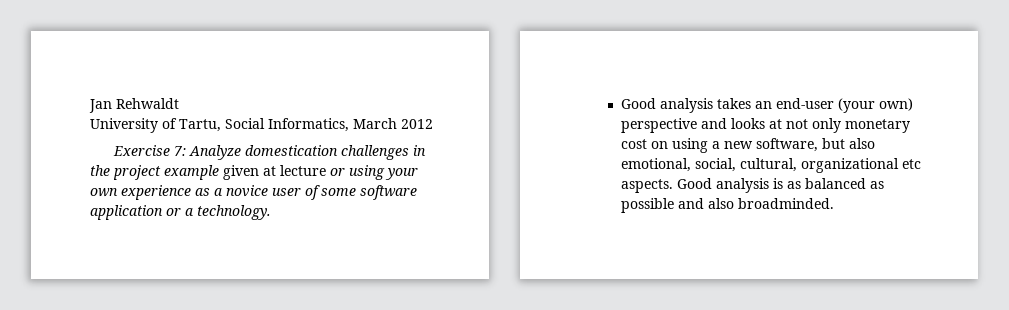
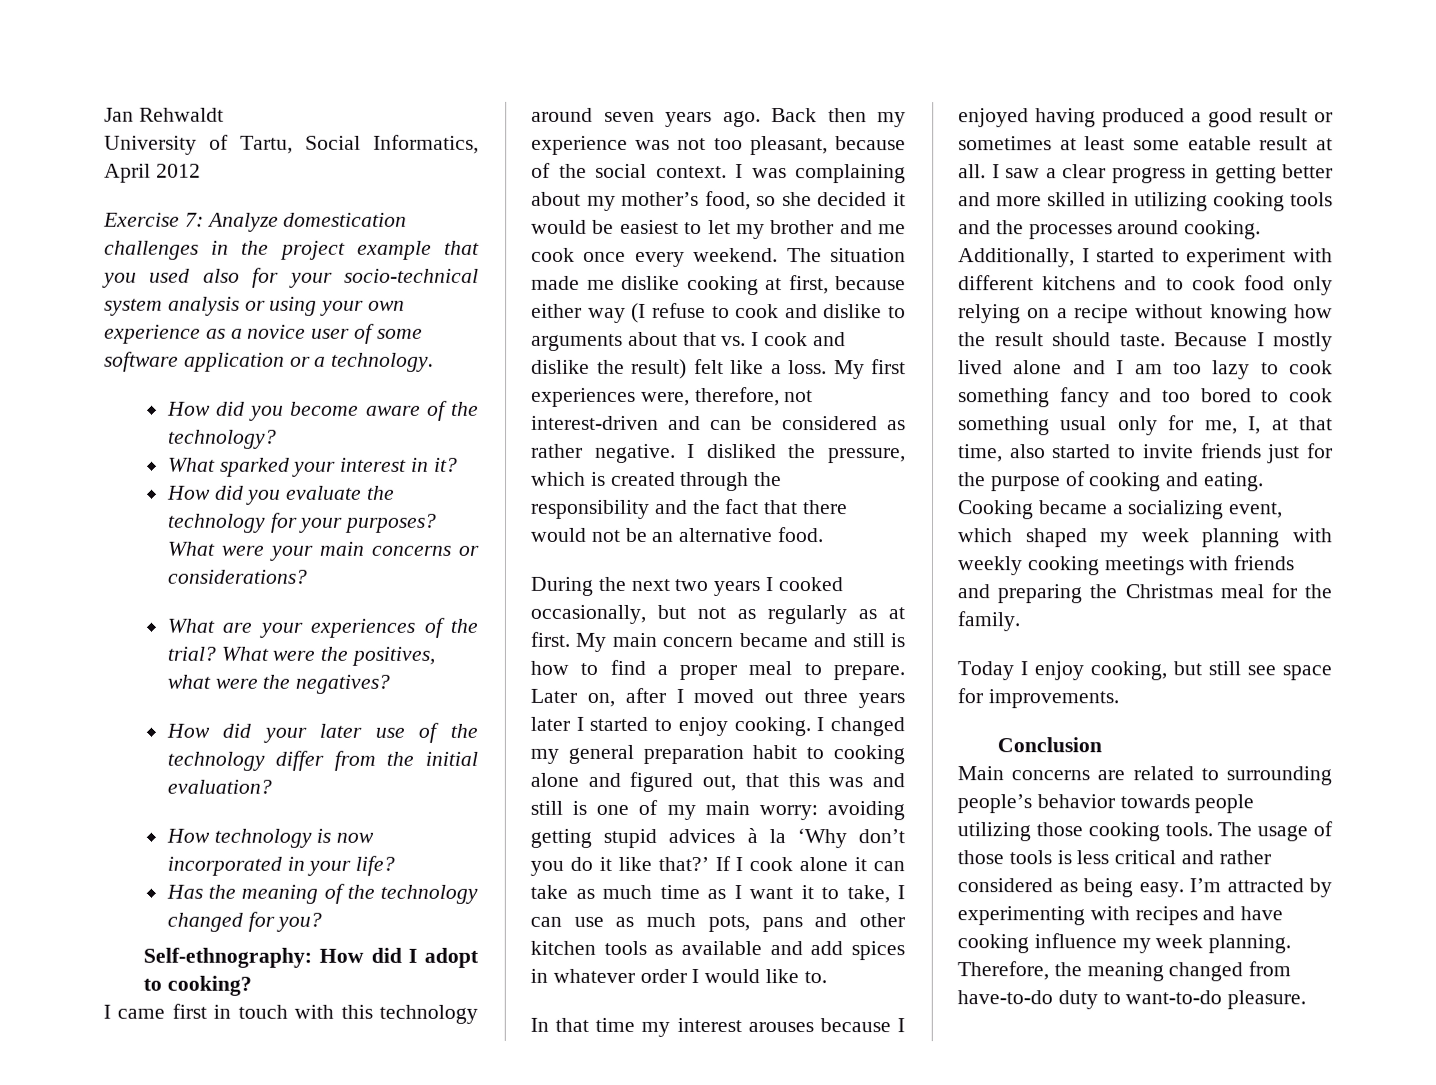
[353,118,397,129] March -> [104,163,151,183] April
[223,165,326,180] given at lecture -> [443,240,480,255] [102,267,479,288] [104,296,240,316] that you used also for your socio-technical system analysis
[620,98,913,113] [620,118,910,133] [620,138,875,153] [620,158,921,173] [620,178,884,193] [620,198,834,213] Good analysis takes an end-user (your own) perspective and looks at not only monetary cost on using a new software, but also emotional, social, cultural, organizational etc aspects. Good analysis is as balanced as possible and also broadminded. -> [166,400,480,421] [167,429,277,449] [167,457,458,477] [166,485,395,505] [167,512,438,533] [166,541,479,561] [166,569,307,584] [166,617,479,638] [166,646,435,666] [166,674,391,694] [165,722,478,743] [166,750,478,771] [166,779,272,794] [165,828,375,848] [166,855,396,876] [165,883,478,904] [166,911,323,932] [143,947,479,968] [143,975,252,996] [103,1003,479,1024] [531,107,906,128] [531,135,906,156] [531,162,906,184] [531,190,906,211] [531,219,906,240] [531,247,906,267] [531,275,906,296] [531,302,906,323] [531,331,846,351] [531,358,906,380] [531,386,814,407] [531,415,906,431] [531,443,906,464] [531,471,783,492] [531,499,849,519] [531,527,825,543] [530,576,843,597] [530,604,905,625] [530,631,905,652] [530,659,905,681] [530,687,905,709] [530,716,905,737] [530,744,905,765] [530,771,905,792] [530,799,905,821] [530,828,905,849] [530,855,905,876] [530,884,905,904] [530,912,905,933] [530,940,905,961] [530,968,827,984] [530,1017,905,1037] [958,108,1333,128] [958,136,1333,151] [958,164,1333,184] [958,192,1333,212] [958,220,1262,240] [958,248,1333,268] [958,275,1333,296] [958,304,1333,324] [958,332,1333,352] [958,360,1333,380] [958,387,1333,408] [958,415,1333,436] [958,443,1333,464] [958,471,1265,492] [958,500,1284,520] [958,528,1333,548] [957,555,1295,576] [957,583,1332,604] [957,611,1020,632] [957,661,1332,681] [957,688,1119,709] [997,737,1103,753] [957,766,1332,786] [957,794,1255,814] [957,821,1333,842] [957,850,1271,865] [957,878,1332,898] [957,906,1284,926] [957,933,1292,954] [957,961,1292,982] [957,990,1307,1010] How did you become aware of the technology? // What sparked your interest in it? // How did you evaluate the technology for your purposes? What were your main concerns or considerations? // What are your experiences of the trial? What were the positives, what were the negatives? // How did your later use of the technology differ from the initial evaluation? // How technology is now incorporated in your life? // Has the meaning of the technology changed for you? // Self-ethnography: How did I adopt to cooking? // I came first in touch with this technology around seven years ago. Back then my experience was not too pleasant, because of the social context. I was complaining about my mother’s food, so she decided it would be easiest to let my brother and me cook once every weekend. The situation made me dislike cooking at first, because either way (I refuse to cook and dislike to arguments about that vs. I cook and dislike the result) felt like a loss. My first experiences were, therefore, not interest-driven and can be considered as rather negative. I disliked the pressure, which is created through the responsibility and the fact that there would not be an alternative food. // During the next two years I cooked occasionally, but not as regularly as at first. My main concern became and still is how to find a proper meal to prepare. Later on, after I moved out three years later I started to enjoy cooking. I changed my general preparation habit to cooking alone and figured out, that this was and still is one of my main worry: avoiding getting stupid advices à la ‘Why don’t you do it like that?’ If I cook alone it can take as much time as I want it to take, I can use as much pots, pans and other kitchen tools as available and add spices in whatever order I would like to. // In that time my interest arouses because I enjoyed having produced a good result or sometimes at least some eatable result at all. I saw a clear progress in getting better and more skilled in utilizing cooking tools and the processes around cooking. Additionally, I started to experiment with different kitchens and to cook food only relying on a recipe without knowing how the result should taste. Because I mostly lived alone and I am too lazy to cook something fancy and too bored to cook something usual only for me, I, at that time, also started to invite friends just for the purpose of cooking and eating. Cooking became a socializing event, which shaped my week planning with weekly cooking meetings with friends and preparing the Christmas meal for the family. // Today I enjoy cooking, but still see space for improvements. // Conclusion // Main concerns are related to surrounding people’s behavior towards people utilizing those cooking tools. The usage of those tools is less critical and rather considered as being easy. I’m attracted by experimenting with recipes and have cooking influence my week planning. Therefore, the meaning changed from have-to-do duty to want-to-do pleasure.

